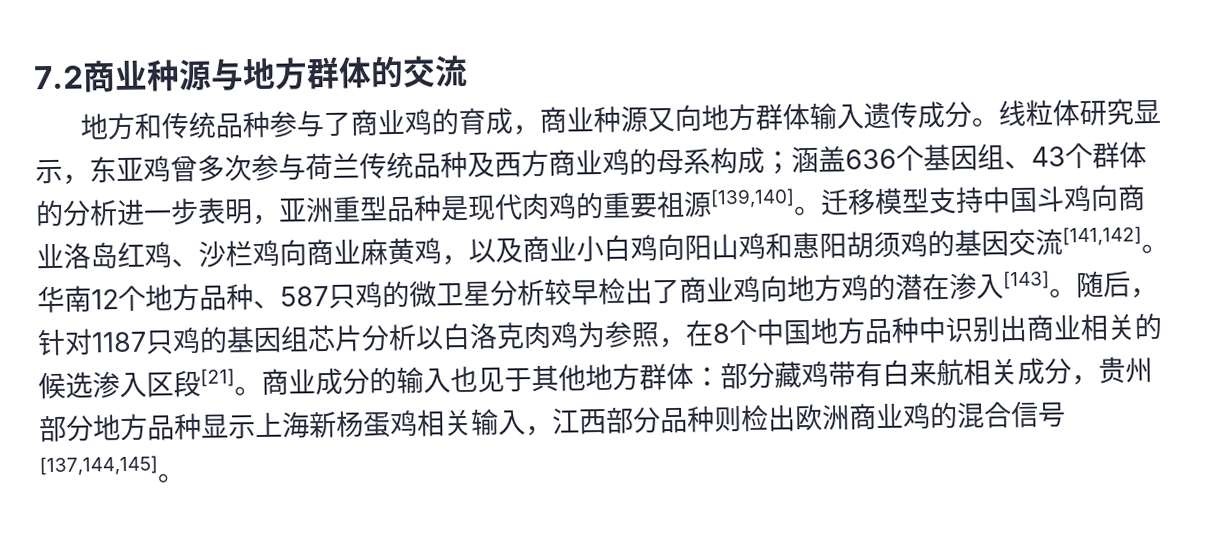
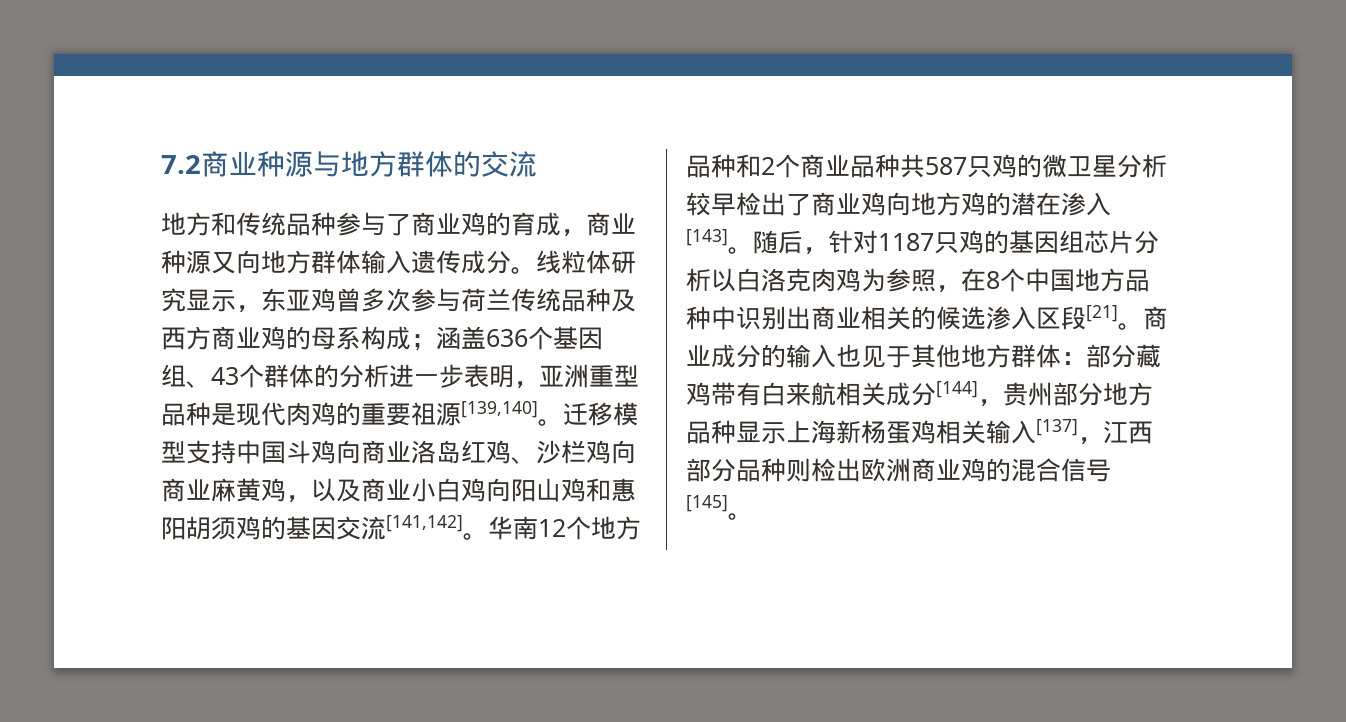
[253,300,281,310] 、 -> [736,154,925,178] 和2个商业品种共
(1072, 371) none -> [936,381,978,398] [144]
(526, 423) none -> [1036,419,1078,436] [137]
[39,455,158,477] [137,144,145] -> [686,495,728,512] [145]

